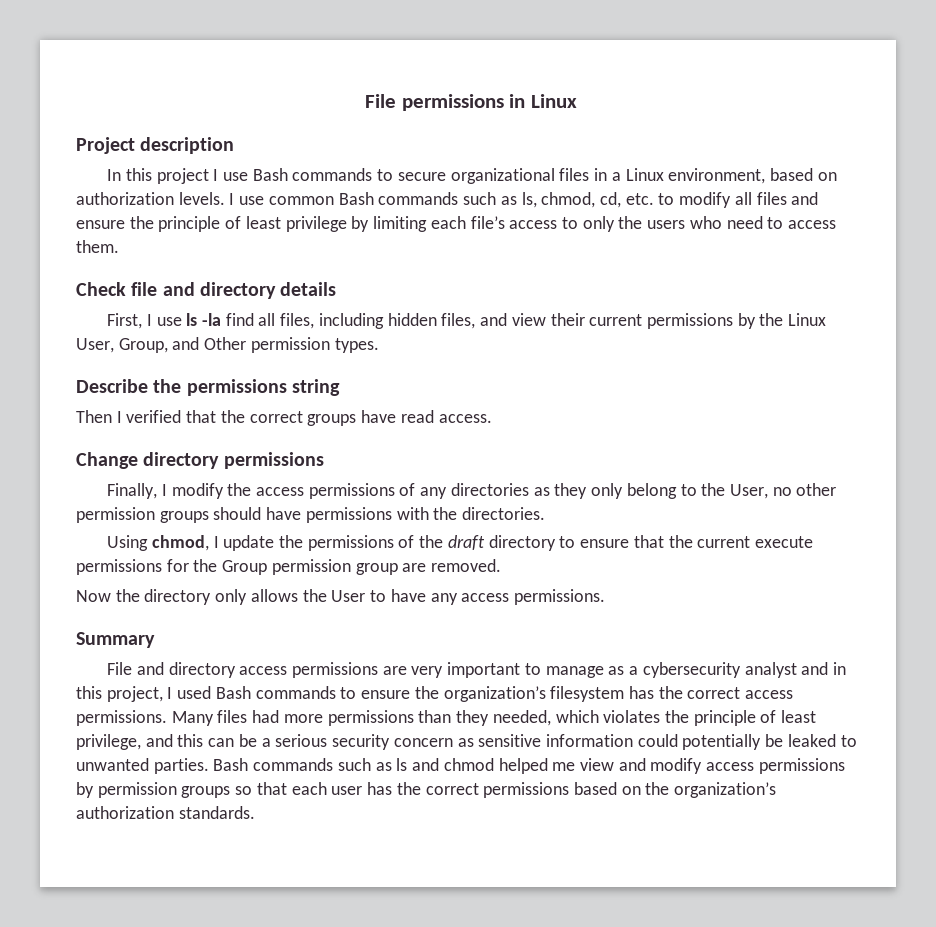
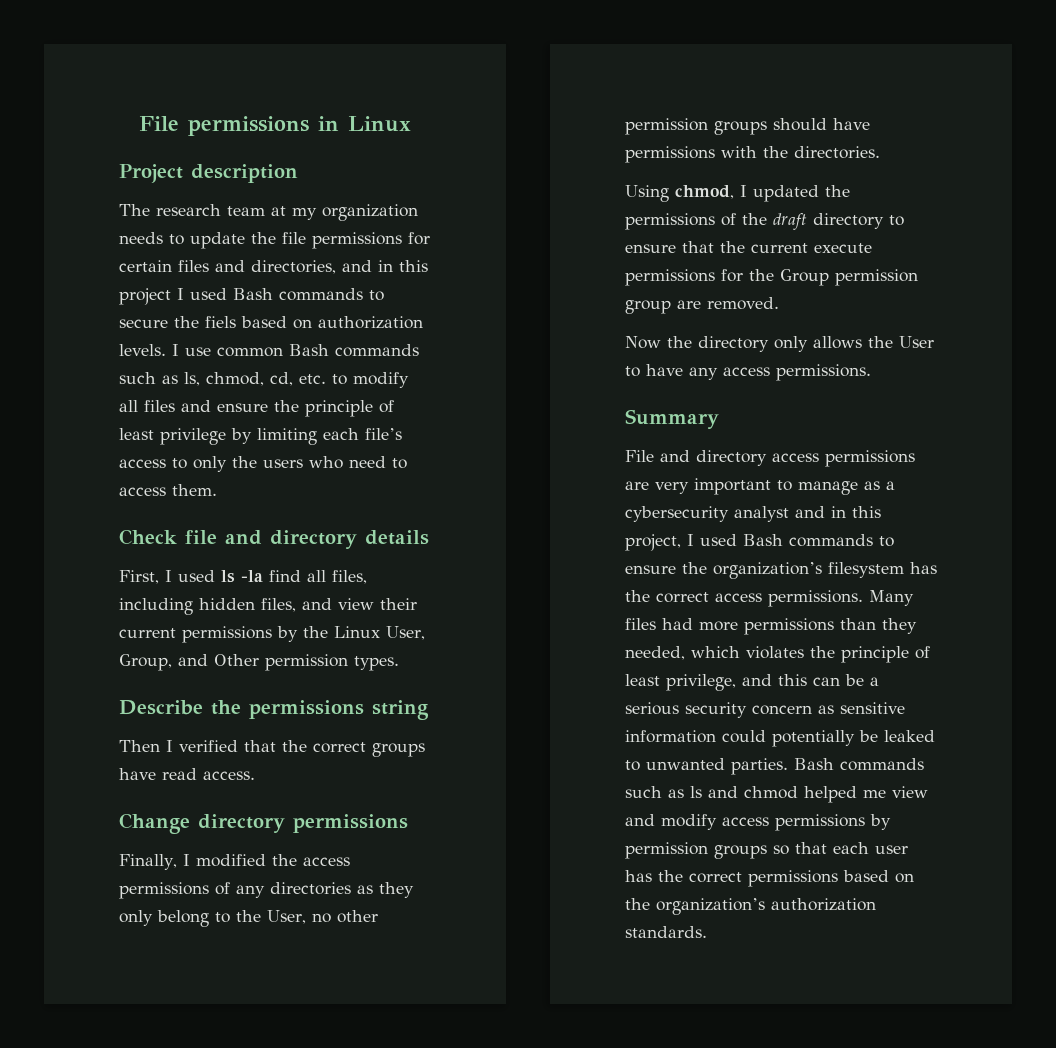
[107,169,122,181] In -> [119,204,418,221] [119,232,430,249] [119,260,393,274] The research team at my organization needs to update the file permissions for certain files and directories, and in
[223,172,249,181] use -> [190,288,227,300] used
[450,168,766,184] organizational files in a Linux environment, -> [174,316,236,328] the fiels
[156,317,182,326] use -> [178,570,215,582] used
[171,483,224,499] modify -> [195,854,266,867] modified
[223,535,275,551] update -> [753,185,819,202] updated

